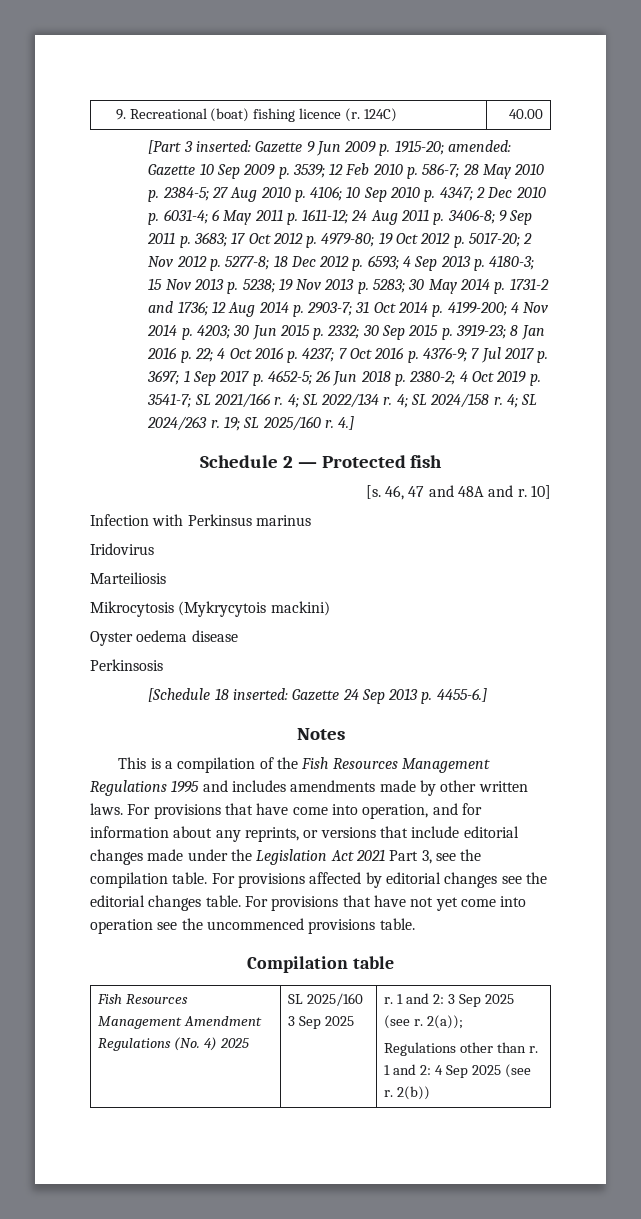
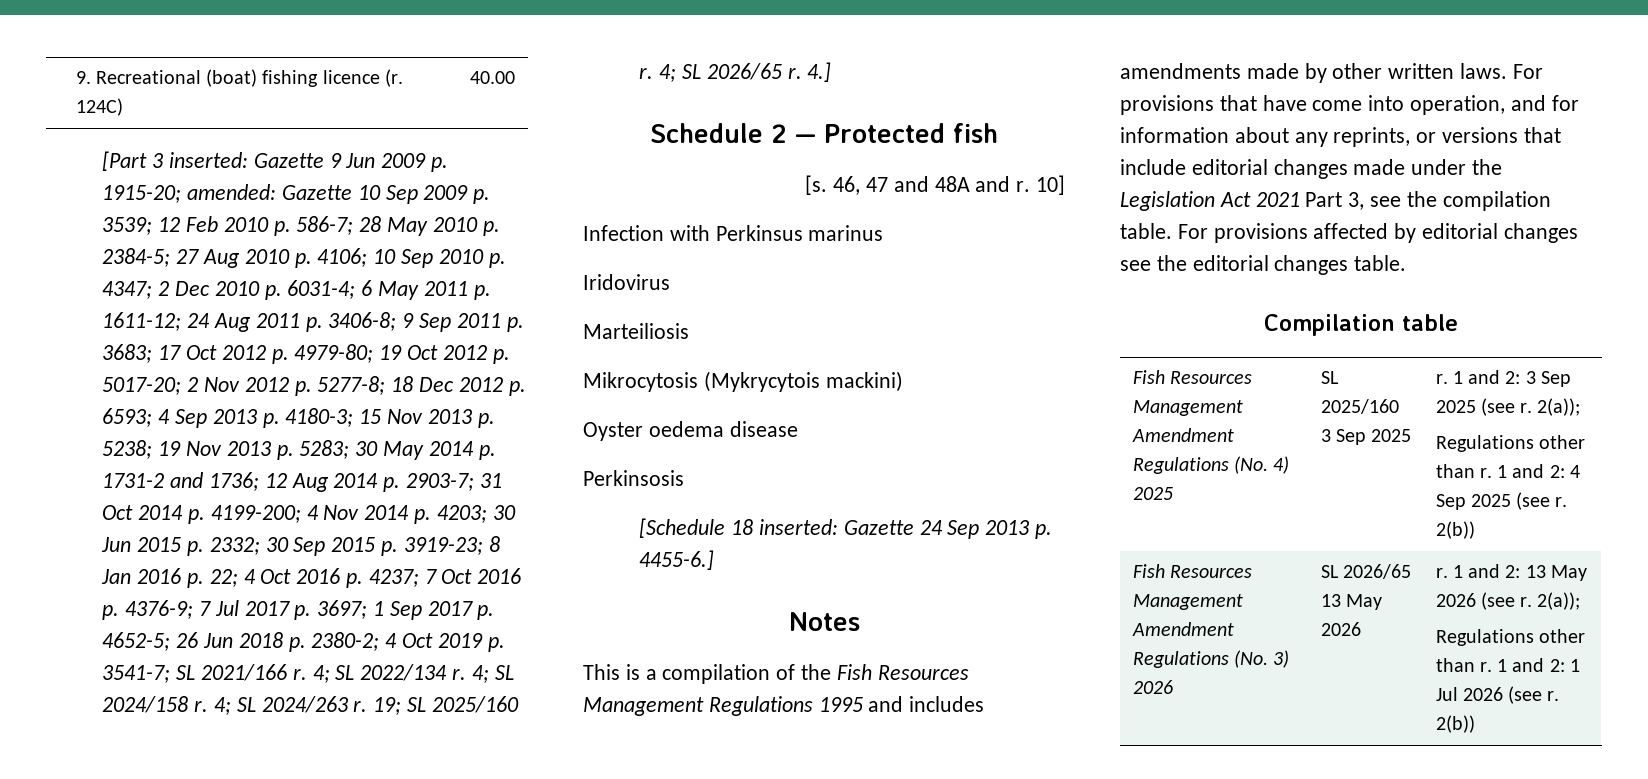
(334, 424) none -> [659,63,802,82] 4; SL 2026/65 r.
[244,895,527,911] [90,918,415,934] For provisions that have not yet come into operation see the uncommenced provisions table. -> (1407, 263) none
(431, 1093) none -> [1132,564,1252,578] [1132,594,1243,610] [1131,622,1234,636] [1132,650,1290,668] [1132,680,1173,694] [1320,564,1411,579] [1320,594,1382,610] [1320,622,1361,636] [1435,564,1587,581] [1435,592,1581,610] [1435,629,1585,646] [1435,658,1580,672] [1435,686,1560,704] [1435,715,1475,733] // Fish Resources Management Amendment Regulations (No. 3) 2026 | SL 2026/65 13 May 2026 | r. 1 and 2: 13 May 2026 (see r. 2(a)); // Regulations other than r. 1 and 2: 1 Jul 2026 (see r. 2(b))

